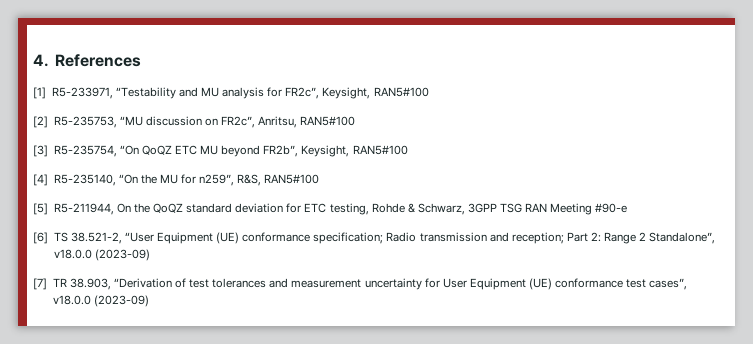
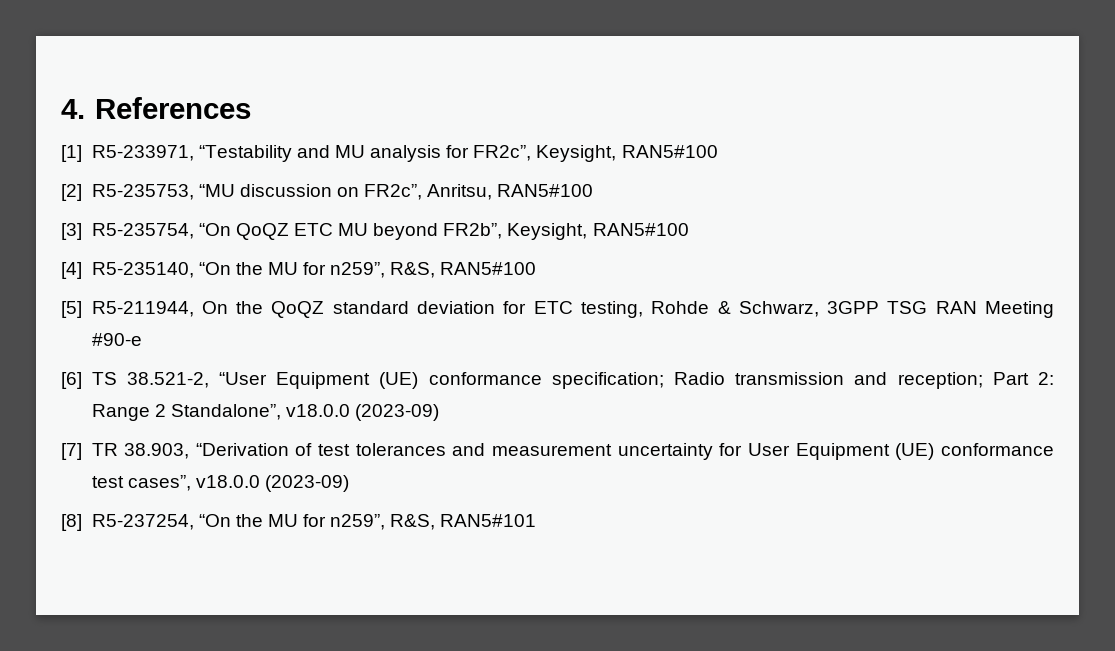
(149, 301) none -> [61,514,537,531] // [8] R5-237254, “On the MU for n259”, R&S, RAN5#101

